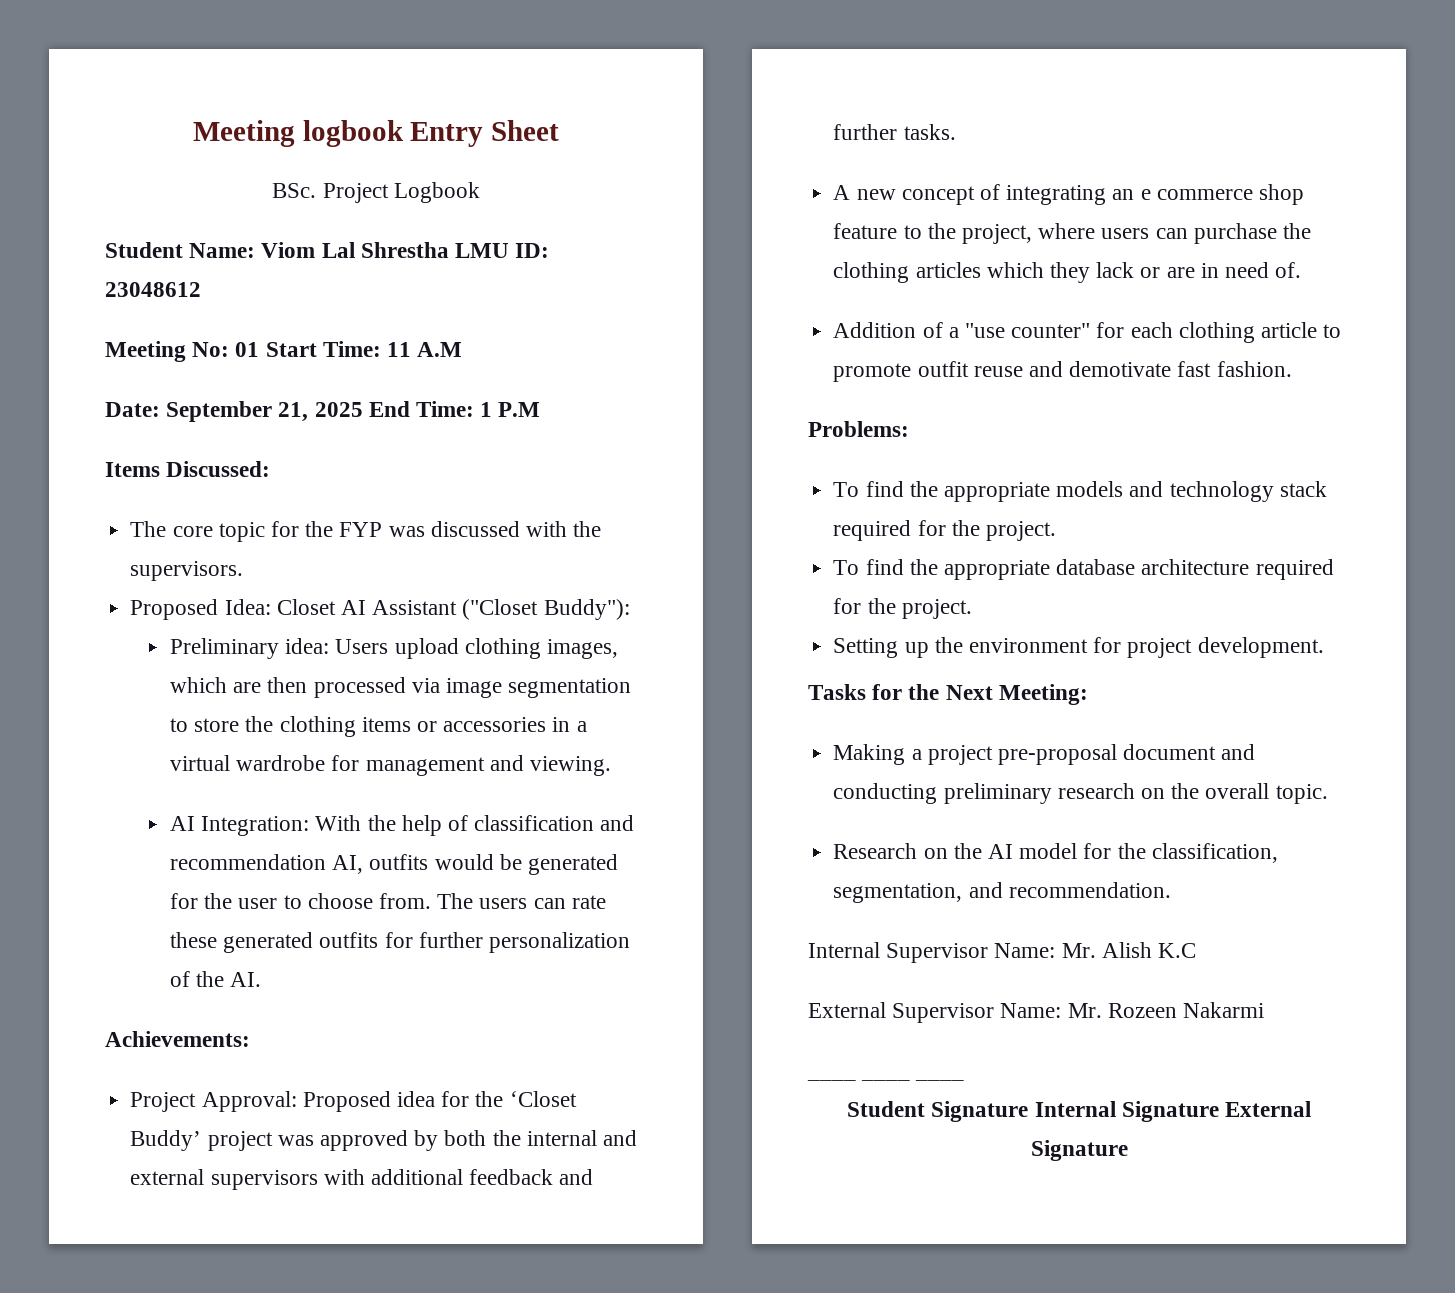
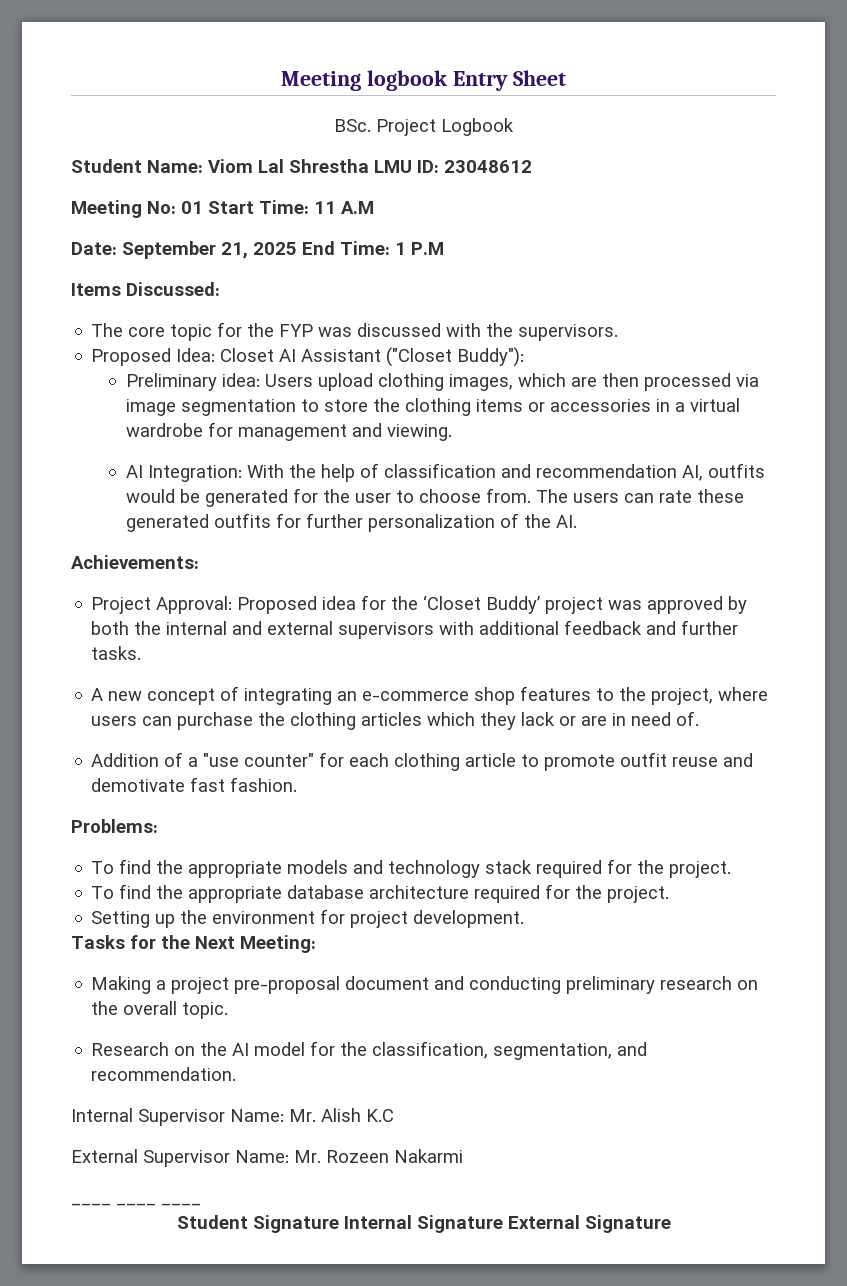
[1140,184,1304,205] [833,223,898,239] e commerce shop feature -> [362,686,592,705] e-commerce shop features

